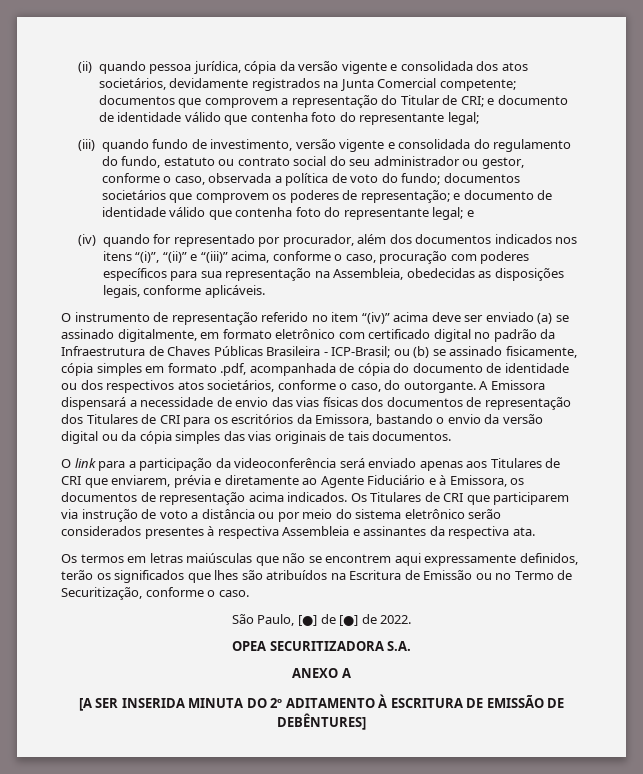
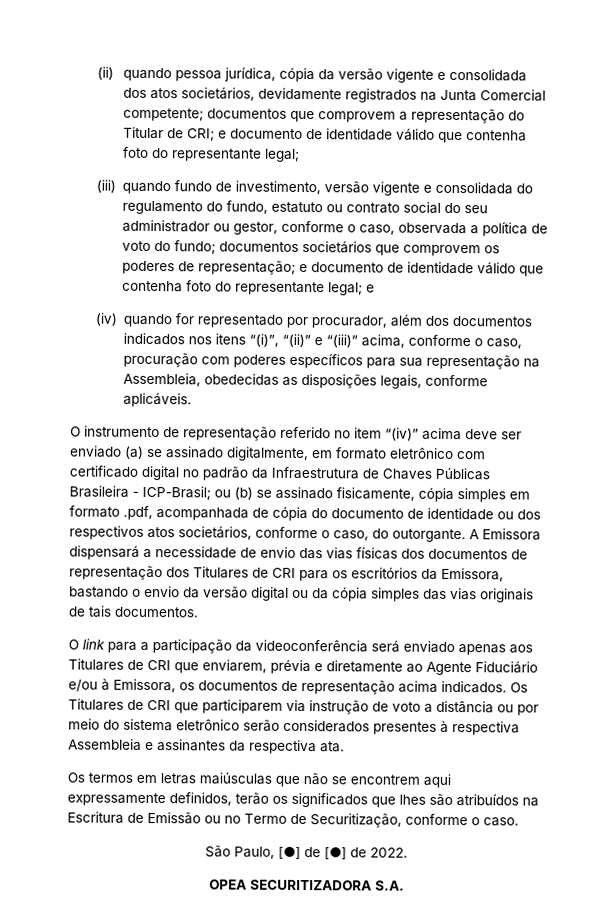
[428,478,436,485] e -> [68,679,98,692] e/ou
[292,668,351,678] [78,694,565,711] [277,713,366,730] // ANEXO A // [A SER INSERIDA MINUTA DO 2º ADITAMENTO À ESCRITURA DE EMISSÃO DE DEBÊNTURES] -> (405, 885) none

